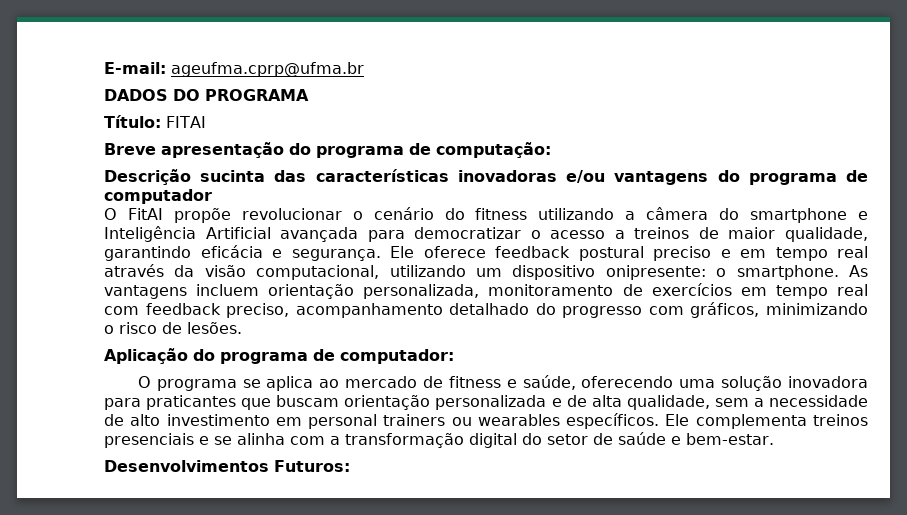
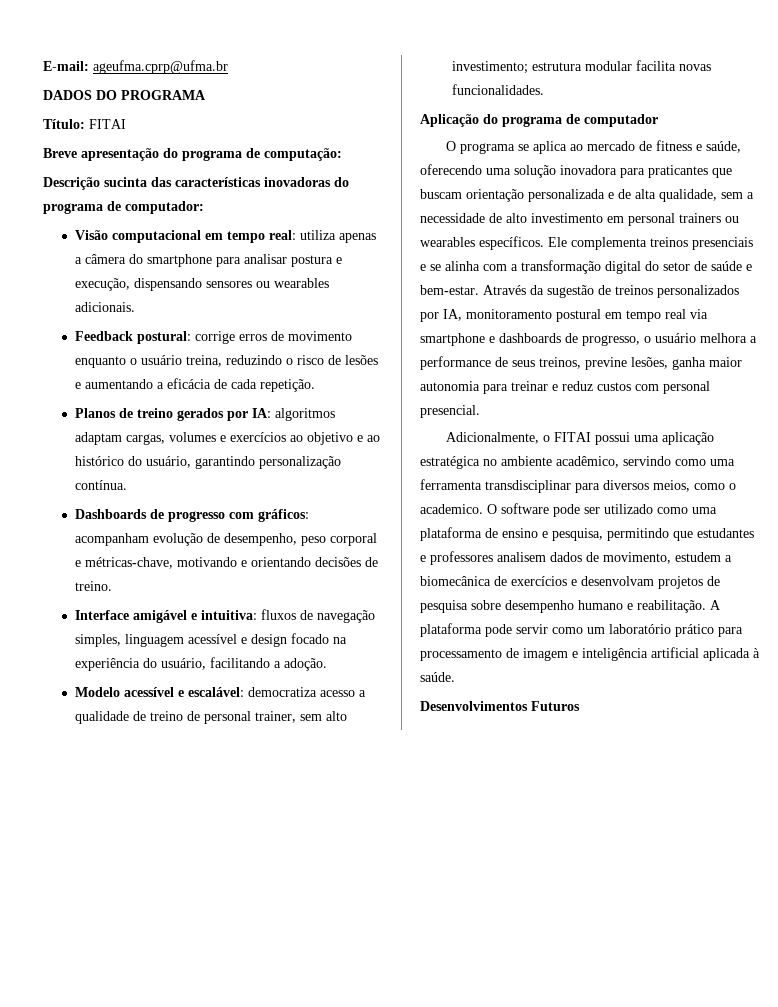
[566,170,868,185] [104,189,212,204] [104,207,868,223] [104,226,868,242] [104,245,868,261] [104,264,868,280] [104,283,868,299] [104,302,868,318] [104,322,242,334] e/ou vantagens do programa de computador // O FitAI propõe revolucionar o cenário do fitness utilizando a câmera do smartphone e Inteligência Artificial avançada para democratizar o acesso a treinos de maior qualidade, garantindo eficácia e segurança. Ele oferece feedback postural preciso e em tempo real através da visão computacional, utilizando um dispositivo onipresente: o smartphone. As vantagens incluem orientação personalizada, monitoramento de exercícios em tempo real com feedback preciso, acompanhamento detalhado do progresso com gráficos, minimizando o risco de lesões. -> [334,177,349,187] [43,201,204,214] [74,230,376,243] [74,254,342,267] [74,278,329,291] [74,302,135,312] [74,331,352,344] [74,355,378,368] [74,378,315,392] [74,408,335,421] [74,432,380,445] [74,456,341,469] [74,480,127,490] [74,509,309,522] [74,533,377,546] [74,557,378,569] [74,581,112,591] [74,609,375,623] [74,633,347,647] [74,657,327,671] [74,687,366,697] [74,711,347,724] [451,60,711,74] [451,84,544,95] do programa de computador: // Visão computacional em tempo real: utiliza apenas a câmera do smartphone para analisar postura e execução, dispensando sensores ou wearables adicionais. // Feedback postural: corrige erros de movimento enquanto o usuário treina, reduzindo o risco de lesões e aumentando a eficácia de cada repetição. // Planos de treino gerados por IA: algoritmos adaptam cargas, volumes e exercícios ao objetivo e ao histórico do usuário, garantindo personalização contínua. // Dashboards de progresso com gráficos: acompanham evolução de desempenho, peso corporal e métricas-chave, motivando e orientando decisões de treino. // Interface amigável e intuitiva: fluxos de navegação simples, linguagem acessível e design focado na experiência do usuário, facilitando a adoção. // Modelo acessível e escalável: democratiza acesso a qualidade de treino de personal trainer, sem alto investimento; estrutura modular facilita novas funcionalidades.
[340,349,454,364] computador: -> [584,114,658,127] computador
(774, 439) none -> [483,285,739,298] [420,309,708,322] [420,333,757,346] [420,356,742,370] [420,381,710,394] [420,405,480,418] [446,432,715,445] [420,456,735,469] [420,479,736,493] [420,503,717,517] [420,527,754,541] [420,551,732,565] [420,576,720,589] [420,600,721,613] [420,623,743,637] [420,647,760,661] [420,672,455,682] Através da sugestão de treinos personalizados por IA, monitoramento postural em tempo real via smartphone e dashboards de progresso, o usuário melhora a performance de seus treinos, previne lesões, ganha maior autonomia para treinar e reduz custos com personal presencial. // Adicionalmente, o FITAI possui uma aplicação estratégica no ambiente acadêmico, servindo como uma ferramenta transdisciplinar para diversos meios, como o academico. O software pode ser utilizado como uma plataforma de ensino e pesquisa, permitindo que estudantes e professores analisem dados de movimento, estudem a biomecânica de exercícios e desenvolvam projetos de pesquisa sobre desempenho humano e reabilitação. A plataforma pode servir como um laboratório prático para processamento de imagem e inteligência artificial aplicada à saúde.
[274,460,350,472] Futuros: -> [531,701,580,711] Futuros

